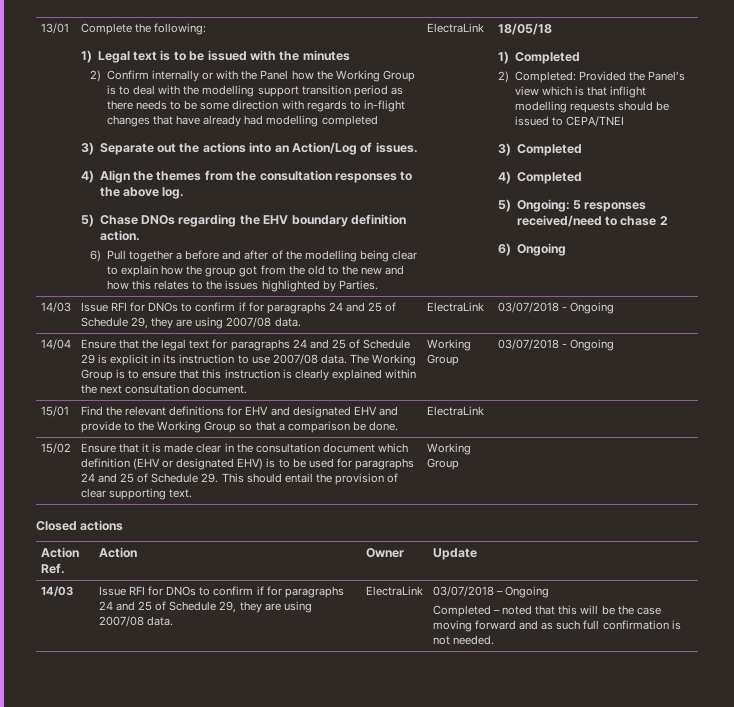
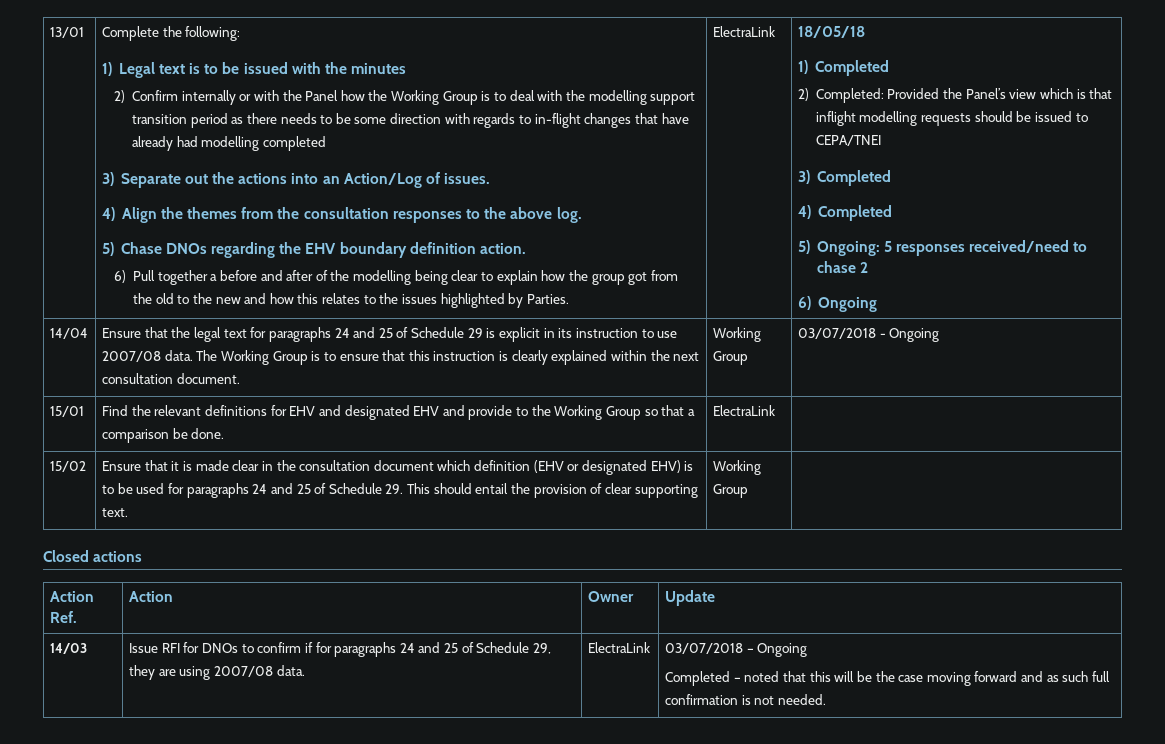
[40,302,71,313] [80,302,397,314] [80,317,301,329] [426,302,484,312] [497,302,615,314] // 14/03 | Issue RFI for DNOs to confirm if for paragraphs 24 and 25 of Schedule 29, they are using 2007/08 data. | ElectraLink | 03/07/2018 - Ongoing -> (877, 304) none

